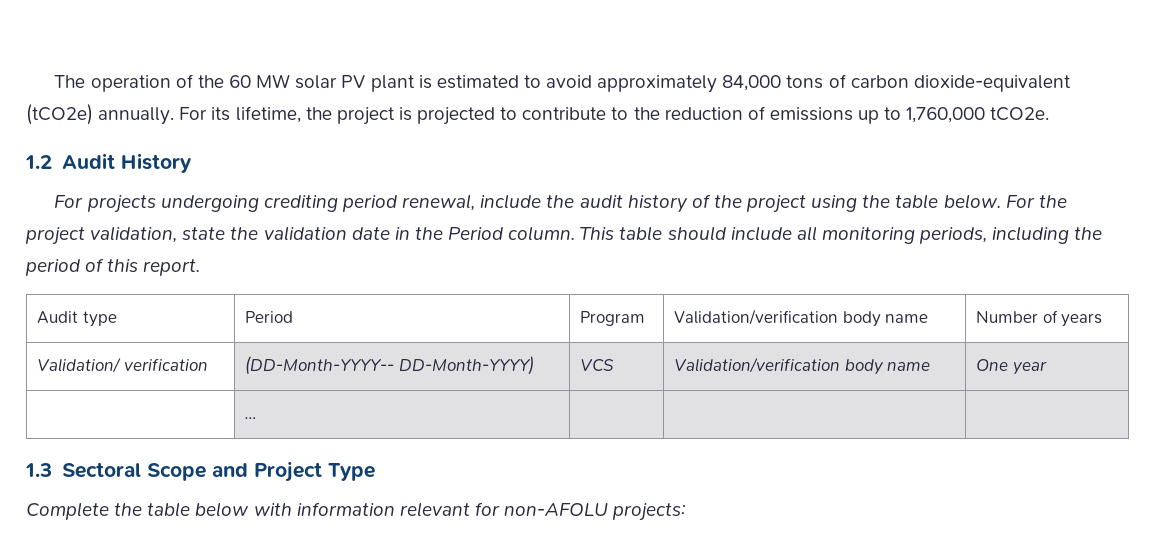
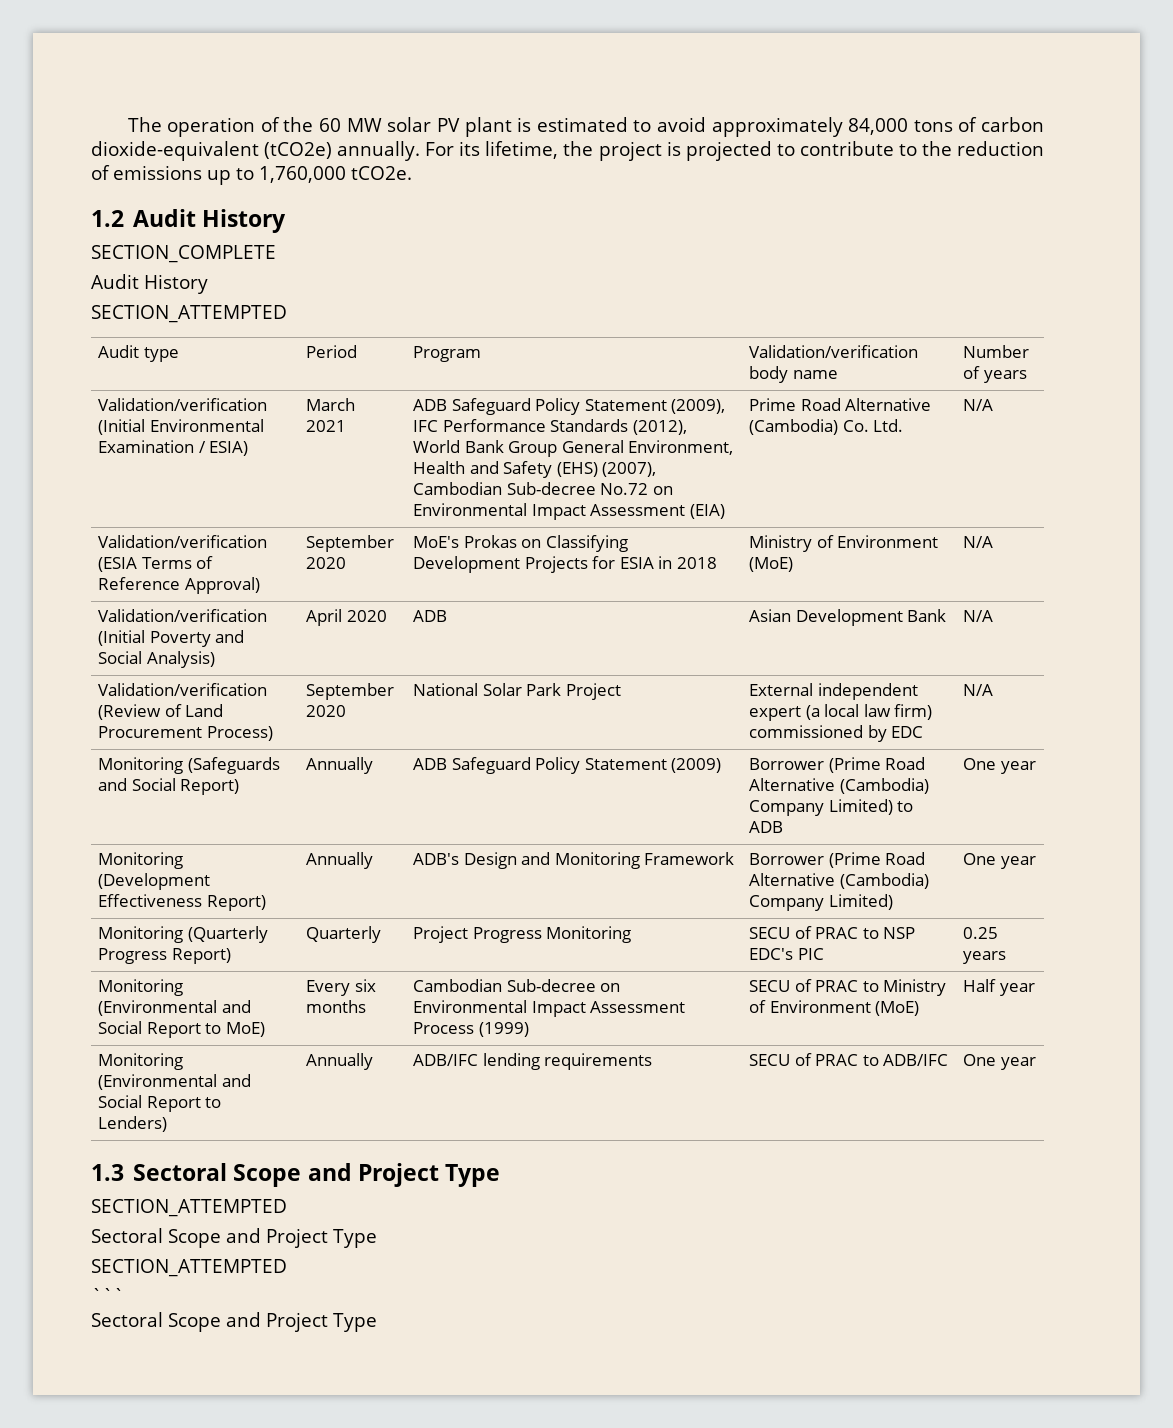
[54,194,1067,213] [25,226,1103,245] [25,258,201,276] For projects undergoing crediting period renewal, include the audit history of the project using the table below. For the project validation, state the validation date in the Period column. This table should include all monitoring periods, including the period of this report. -> [91,245,276,263] [91,274,208,294] [91,305,287,323] SECTION_COMPLETE // Audit History // SECTION_ATTEMPTED
[37,357,208,373] [245,356,534,375] [580,359,615,371] [674,357,931,375] [976,359,1047,375] [245,417,258,419] Validation/ verification | (DD-Month-YYYY-- DD-Month-YYYY) | VCS | Validation/verification body name | One year // | … | | | -> [98,398,268,411] [98,419,264,435] [98,440,249,456] [306,398,356,411] [306,420,347,432] [413,398,726,415] [413,419,687,435] [413,440,734,457] [413,461,657,478] [413,482,673,495] [413,503,725,520] [749,398,932,411] [749,419,904,435] [963,399,994,411] [98,535,268,548] [98,556,214,572] [98,577,260,594] [306,535,395,552] [306,557,347,569] [413,535,628,552] [413,556,717,573] [749,535,939,552] [749,557,794,572] [963,536,994,548] [98,609,268,622] [98,630,245,647] [98,651,215,668] [306,609,387,626] [413,610,448,622] [749,609,947,626] [963,610,994,622] [98,683,268,696] [98,704,224,720] [98,726,273,741] [306,683,395,700] [306,705,347,717] [413,683,621,700] [749,683,918,700] [749,704,933,721] [749,725,924,742] [963,684,994,696] [98,757,280,774] [98,778,240,795] [306,757,374,774] [413,757,722,774] [749,757,926,773] [749,778,929,794] [749,799,914,816] [749,821,784,833] [963,758,1036,774] [98,852,184,869] [98,873,211,890] [98,894,266,911] [306,852,374,869] [413,852,735,869] [749,852,926,868] [749,873,929,889] [749,894,893,911] [963,853,1036,869] [98,926,268,943] [98,948,231,964] [306,926,382,943] [413,926,632,943] [749,926,916,939] [749,948,824,960] [963,927,999,939] [963,951,1007,964] [98,979,184,996] [98,1000,251,1016] [98,1021,265,1038] [306,979,376,996] [306,1000,367,1013] [413,979,621,992] [413,1000,686,1017] [413,1022,529,1037] [749,979,947,996] [749,1000,920,1016] [963,979,1035,996] [98,1053,184,1070] [98,1074,251,1090] [98,1095,222,1112] [98,1116,168,1132] [306,1053,374,1070] [413,1053,653,1070] [749,1053,949,1066] [963,1054,1036,1070] Validation/verification (Initial Environmental Examination / ESIA) | March 2021 | ADB Safeguard Policy Statement (2009), IFC Performance Standards (2012), World Bank Group General Environment, Health and Safety (EHS) (2007), Cambodian Sub-decree No.72 on Environmental Impact Assessment (EIA) | Prime Road Alternative (Cambodia) Co. Ltd. | N/A // Validation/verification (ESIA Terms of Reference Approval) | September 2020 | MoE's Prokas on Classifying Development Projects for ESIA in 2018 | Ministry of Environment (MoE) | N/A // Validation/verification (Initial Poverty and Social Analysis) | April 2020 | ADB | Asian Development Bank | N/A // Validation/verification (Review of Land Procurement Process) | September 2020 | National Solar Park Project | External independent expert (a local law firm) commissioned by EDC | N/A // Monitoring (Safeguards and Social Report) | Annually | ADB Safeguard Policy Statement (2009) | Borrower (Prime Road Alternative (Cambodia) Company Limited) to ADB | One year // Monitoring (Development Effectiveness Report) | Annually | ADB's Design and Monitoring Framework | Borrower (Prime Road Alternative (Cambodia) Company Limited) | One year // Monitoring (Quarterly Progress Report) | Quarterly | Project Progress Monitoring | SECU of PRAC to NSP EDC's PIC | 0.25 years // Monitoring (Environmental and Social Report to MoE) | Every six months | Cambodian Sub-decree on Environmental Impact Assessment Process (1999) | SECU of PRAC to Ministry of Environment (MoE) | Half year // Monitoring (Environmental and Social Report to Lenders) | Annually | ADB/IFC lending requirements | SECU of PRAC to ADB/IFC | One year
[26,502,687,521] Complete the table below with information relevant for non-AFOLU projects: -> [91,1199,287,1217] [91,1228,377,1248] [91,1259,287,1277] [91,1288,124,1303] [91,1312,377,1332] SECTION_ATTEMPTED // Sectoral Scope and Project Type // SECTION_ATTEMPTED // ``` // Sectoral Scope and Project Type

